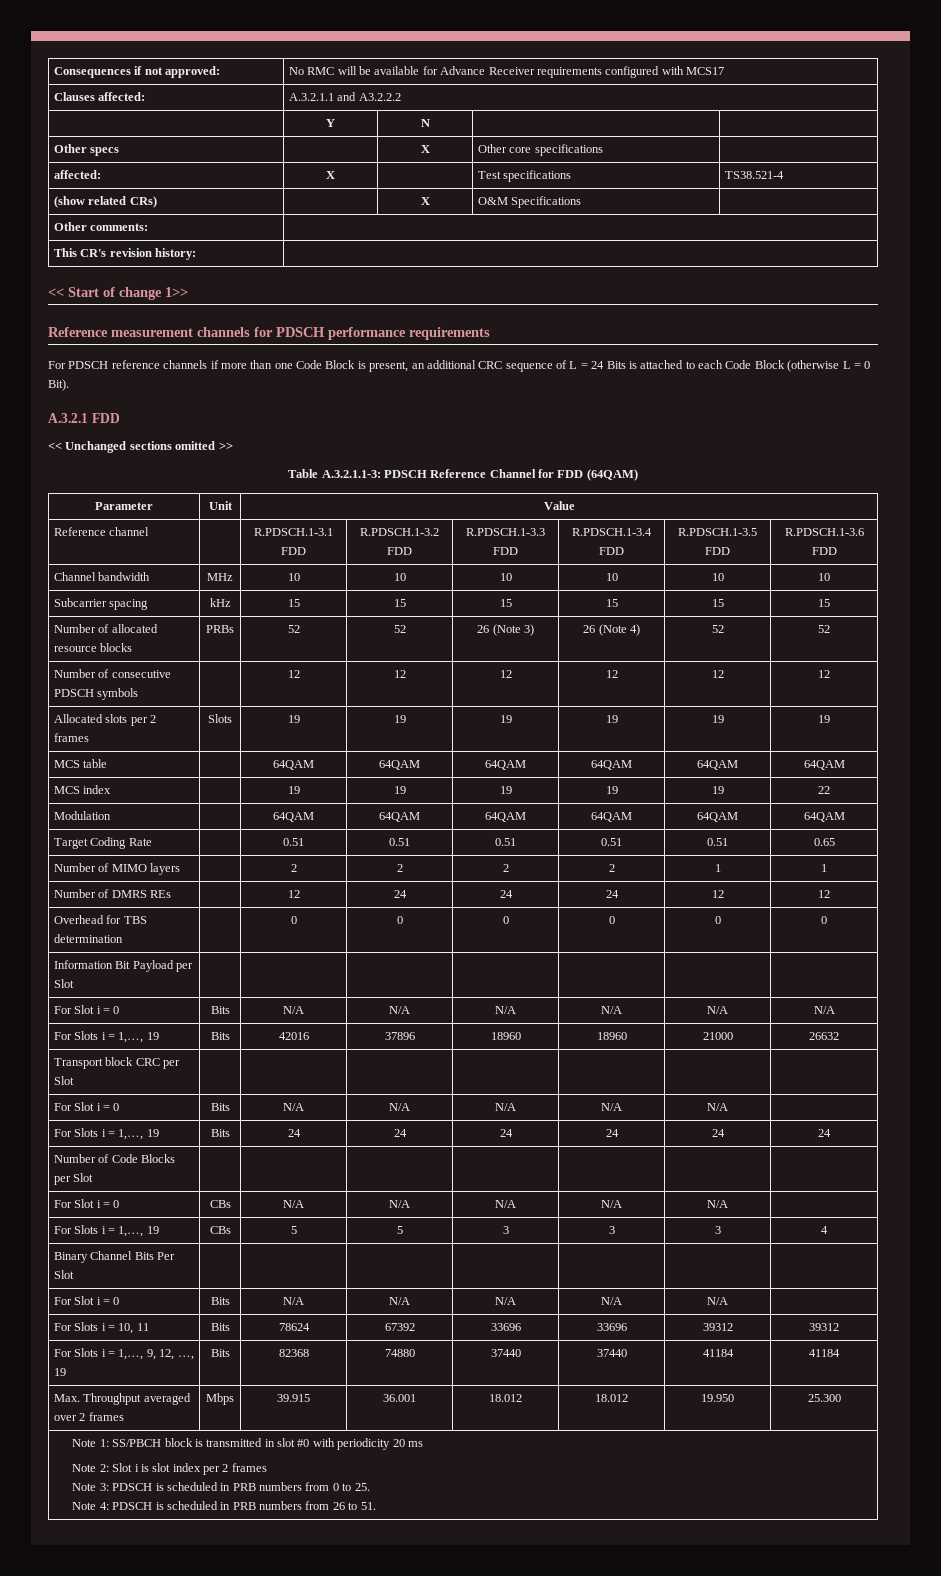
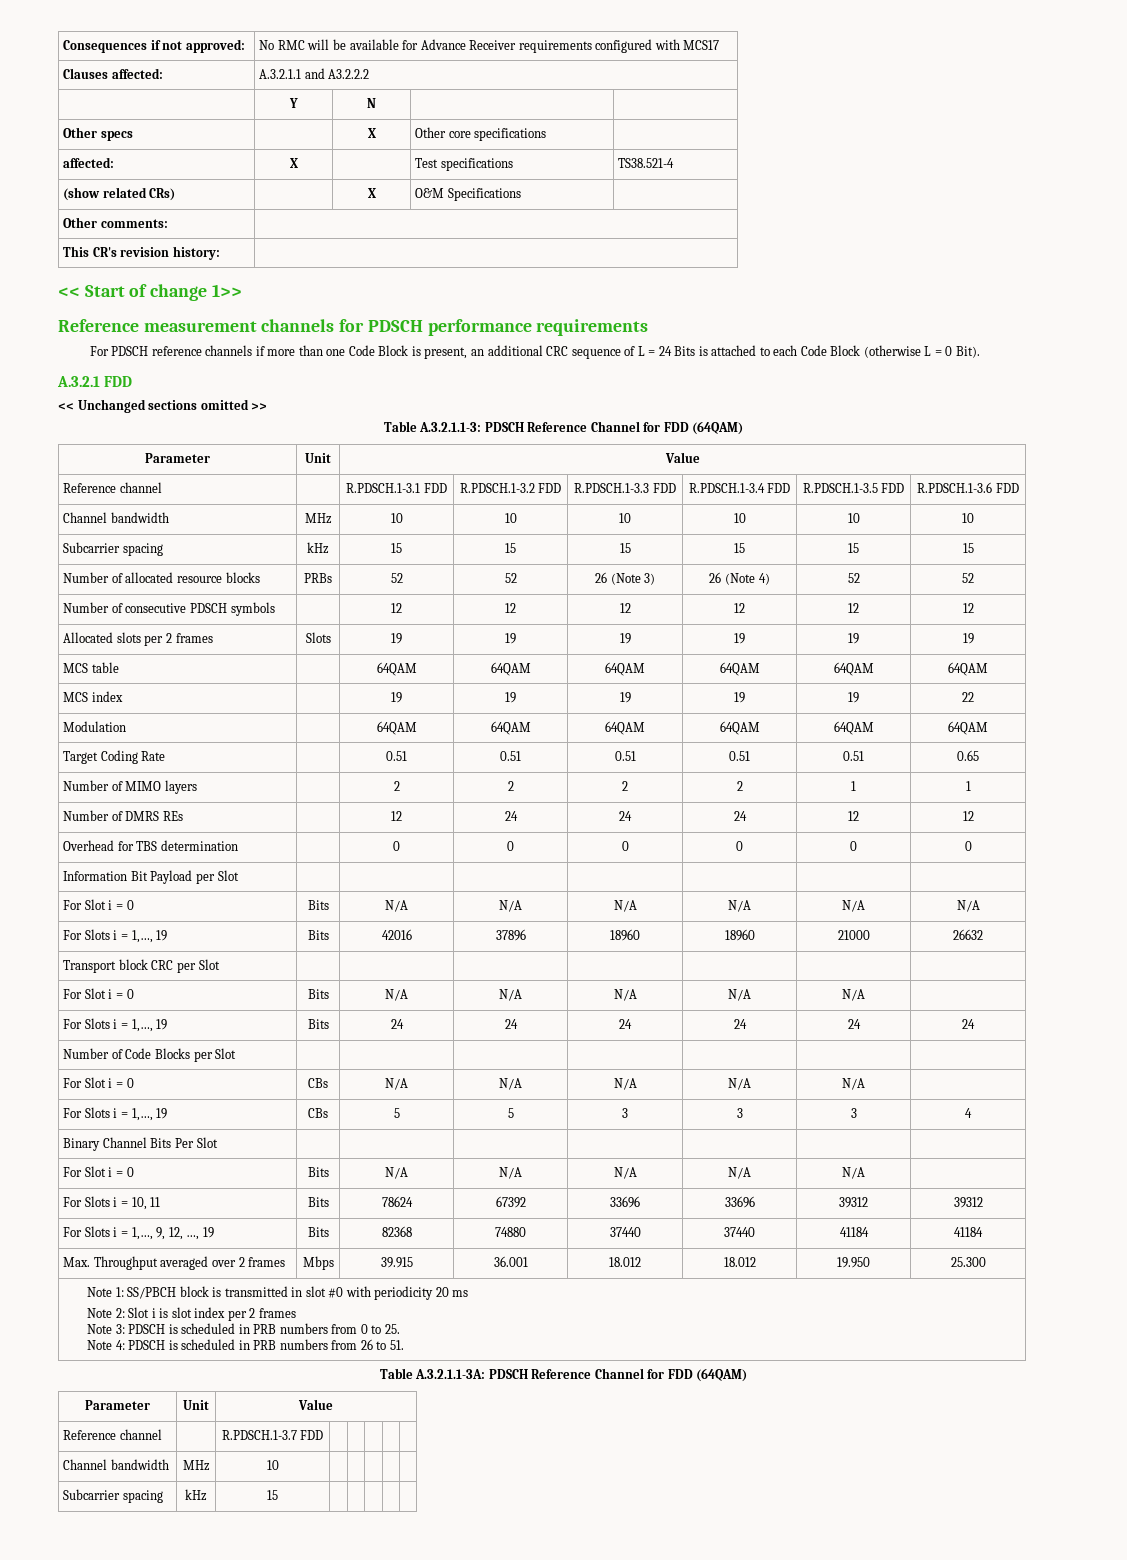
(376, 1506) none -> [379,1368,748,1382] [85,1400,150,1410] [183,1400,209,1410] [298,1399,333,1410] [63,1429,162,1440] [221,1430,324,1440] [63,1459,169,1470] [182,1460,210,1471] [266,1460,279,1470] [63,1489,163,1503] [185,1489,207,1501] [267,1490,278,1500] // Table A.3.2.1.1-3A: PDSCH Reference Channel for FDD (64QAM) // Parameter | Unit | Value // Reference channel | | R.PDSCH.1-3.7 FDD | | | | | // Channel bandwidth | MHz | 10 | | | | | // Subcarrier spacing | kHz | 15 | | | | |

